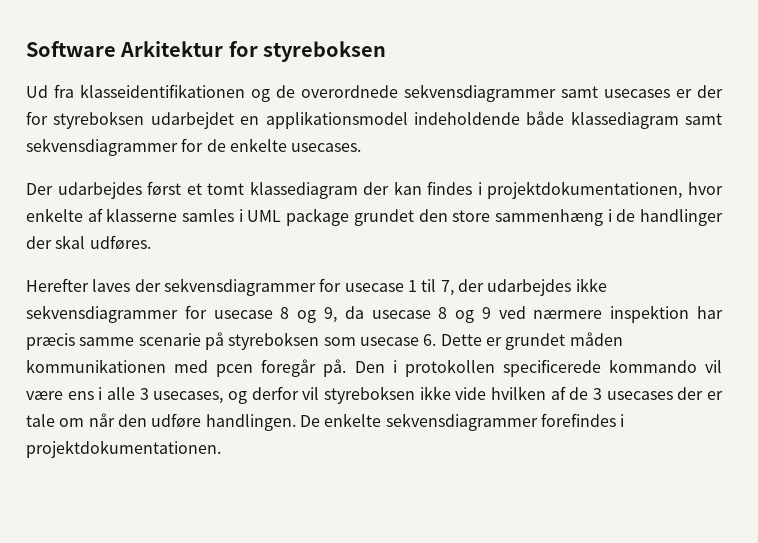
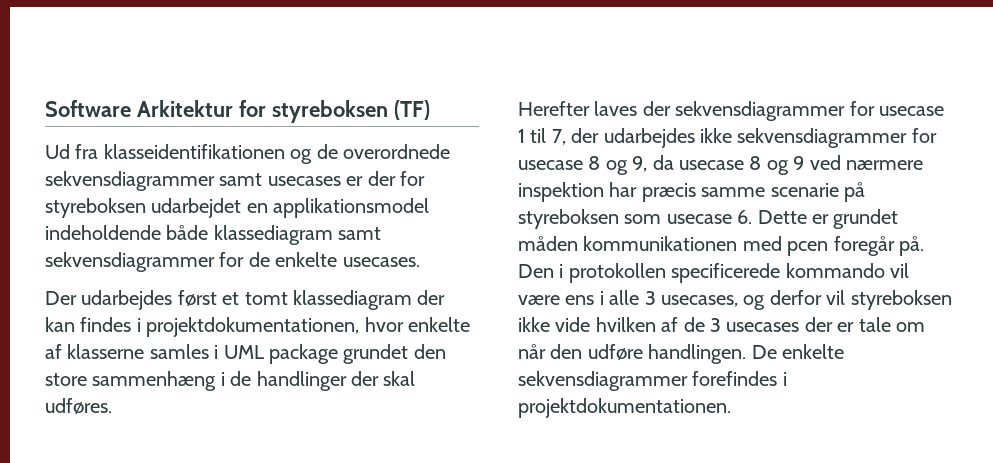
(387, 51) none -> [393,100,430,120] (TF)

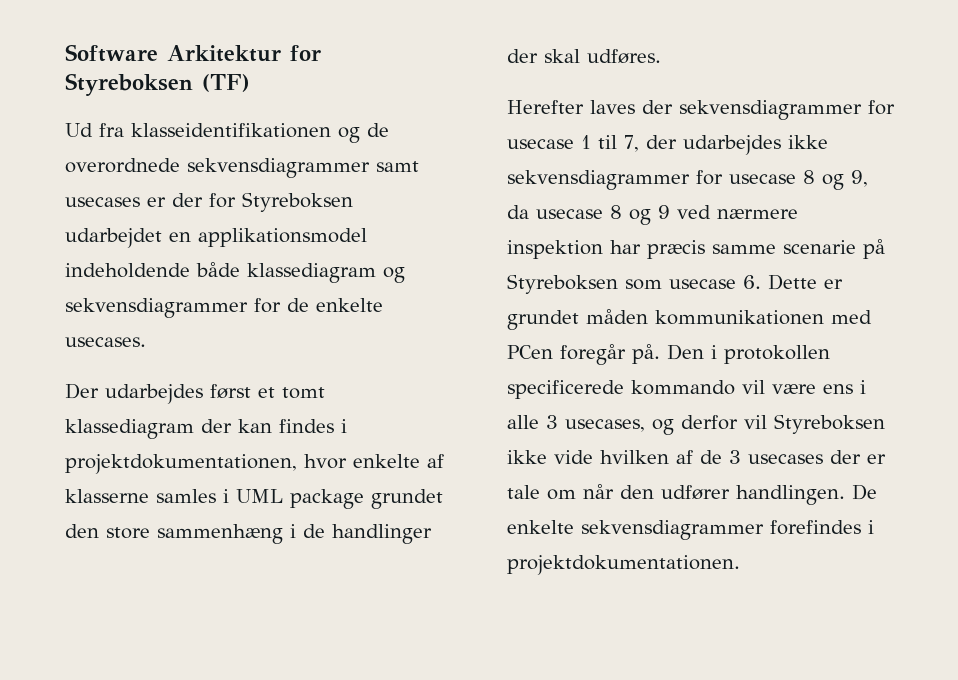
[271,100,388,123] styreboksen -> [65,73,193,96] Styreboksen
[45,198,146,218] styreboksen -> [242,192,353,212] Styreboksen
[338,227,382,240] samt -> [383,267,405,283] og
[518,209,619,229] styreboksen -> [507,274,618,294] Styreboksen
[787,241,829,256] pcen -> [507,345,553,359] PCen
[850,290,952,310] styreboksen -> [774,414,885,434] Styreboksen
[587,344,643,360] udføre -> [661,485,730,500] udfører

